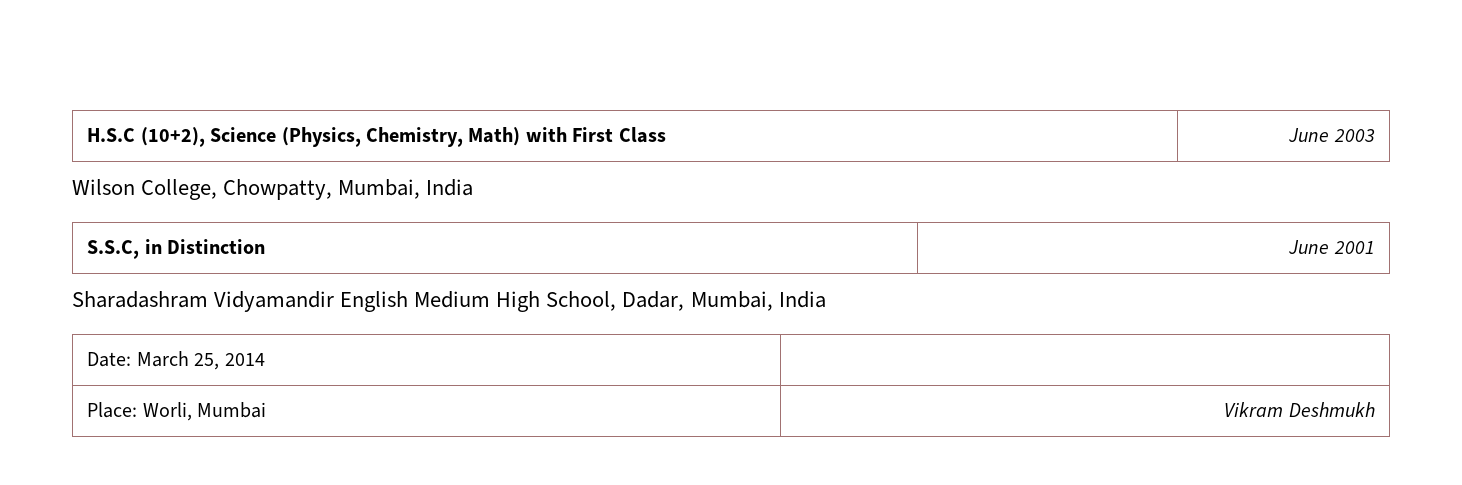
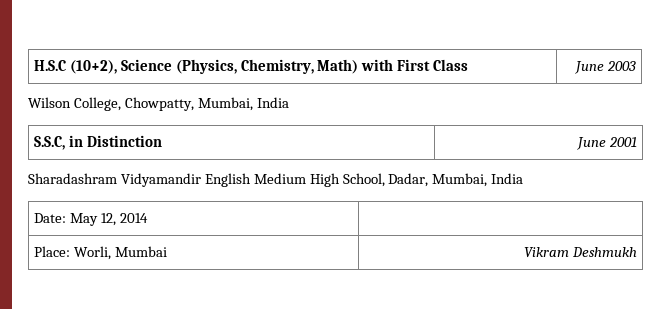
[136,351,220,370] March 25, -> [69,213,116,226] May 12,

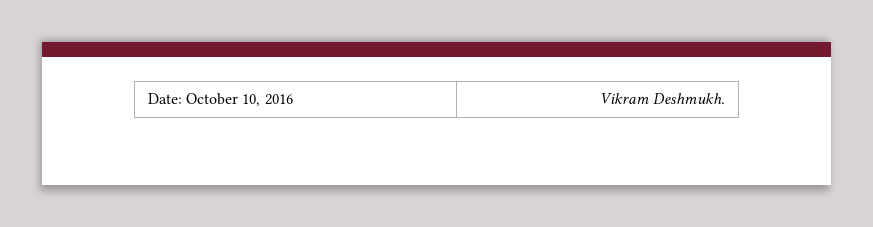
[33,59,469,74] [575,61,637,74] [28,97,289,111] [33,135,162,150] [577,137,638,150] [28,173,524,187] [33,213,148,226] [33,246,167,260] H.S.C (10+2), Science (Physics, Chemistry, Math) with First Class | June 2003 // Wilson College, Chowpatty, Mumbai, India // S.S.C, in Distinction | June 2001 // Sharadashram Vidyamandir English Medium High School, Dadar, Mumbai, India // Date: May 12, 2014 | // Place: Worli, Mumbai -> [147,93,293,106] Date: October 10, 2016
[572,247,638,257] Deshmukh -> [653,93,726,104] Deshmukh.

